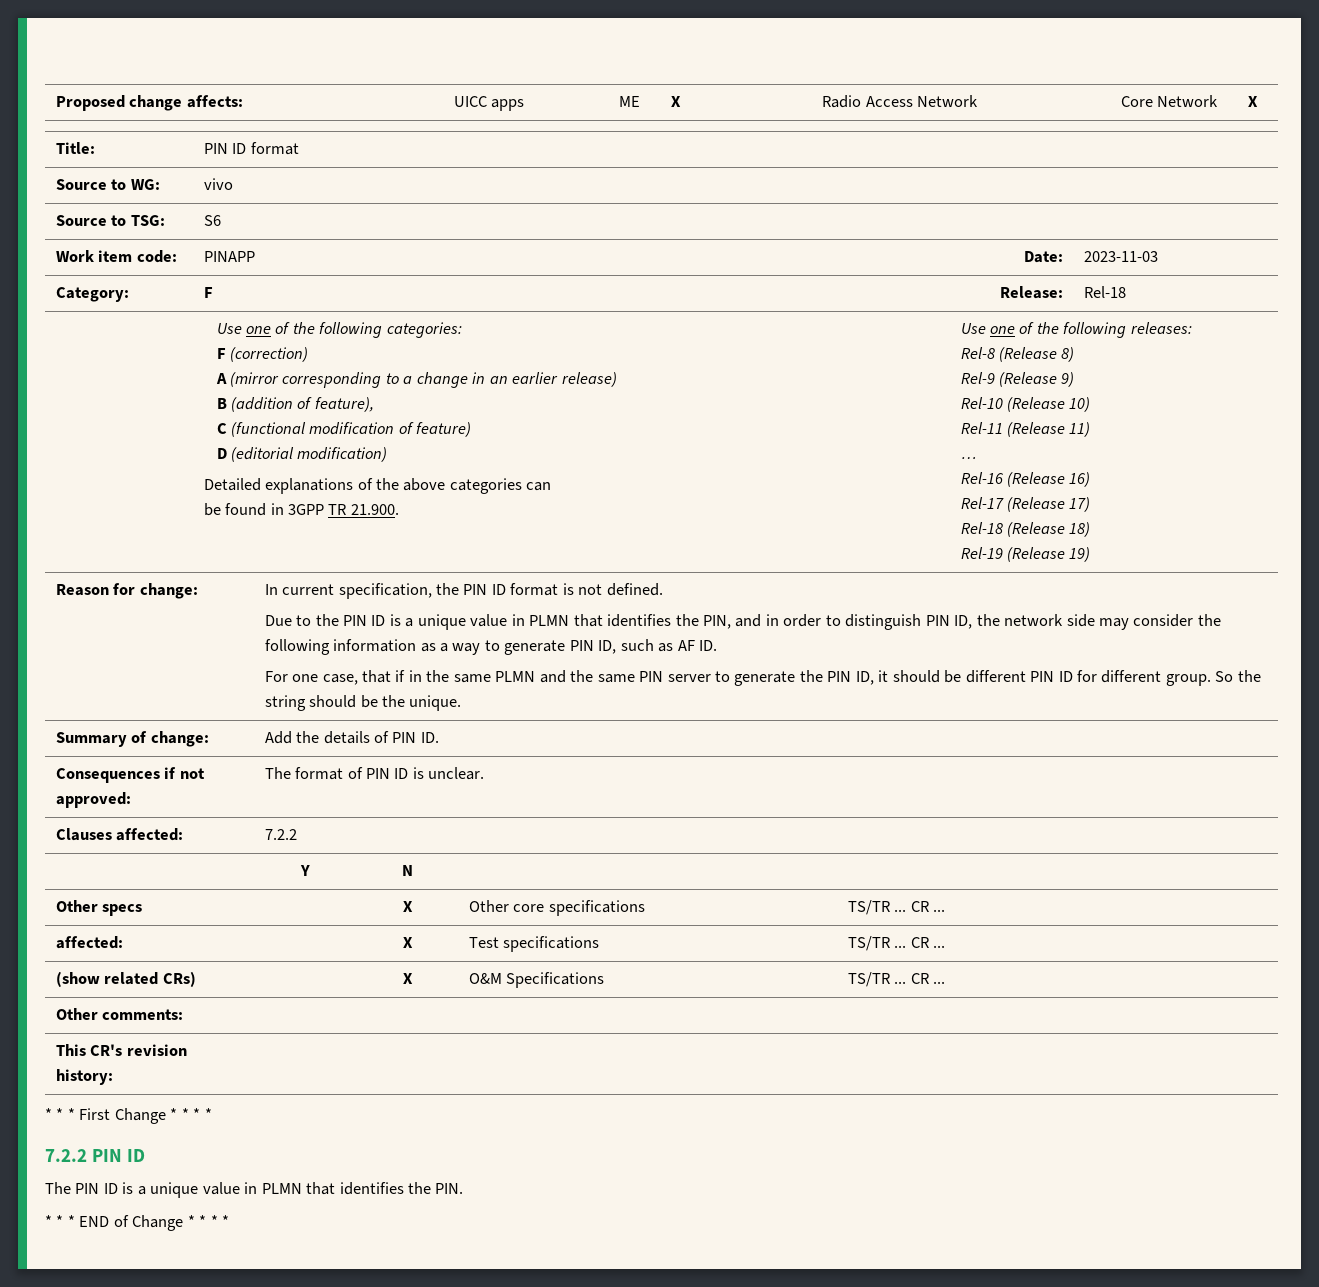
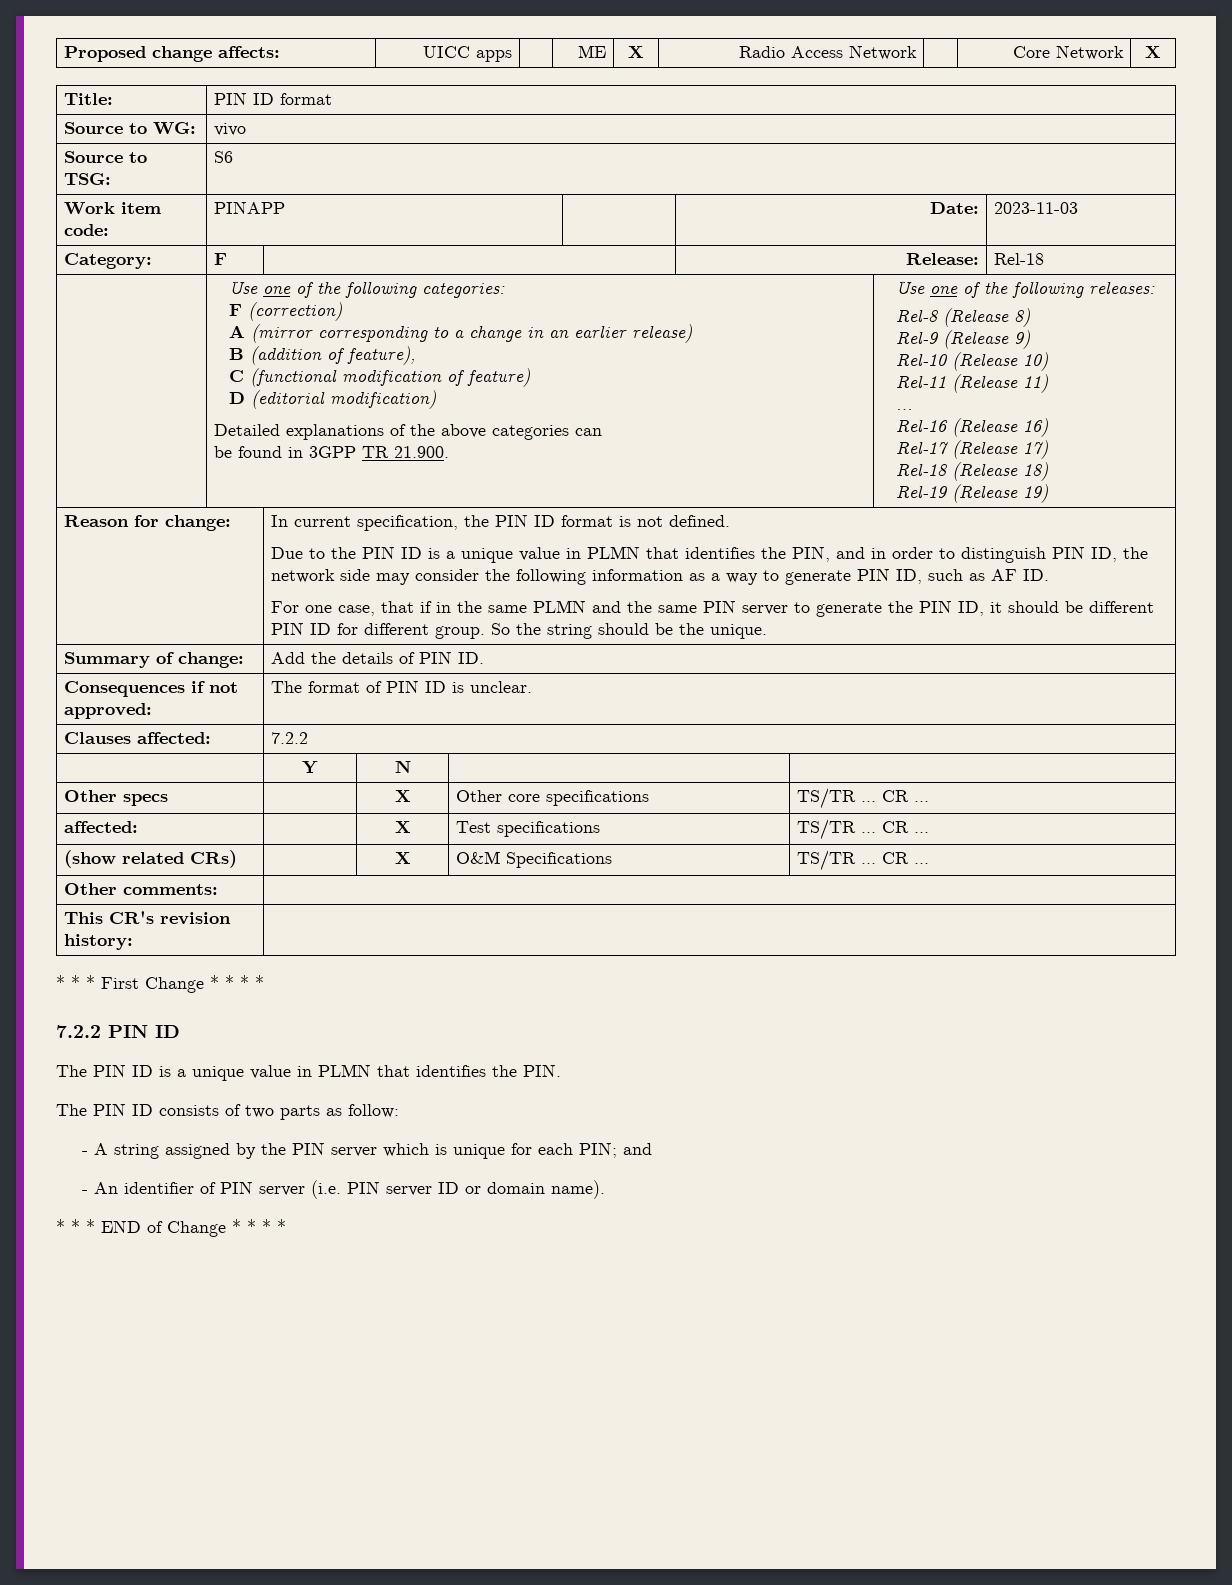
(464, 1188) none -> [56,1103,399,1120] [82,1142,653,1159] [82,1180,606,1199] // The PIN ID consists of two parts as follow: // - A string assigned by the PIN server which is unique for each PIN; and // - An identifier of PIN server (i.e. PIN server ID or domain name).

